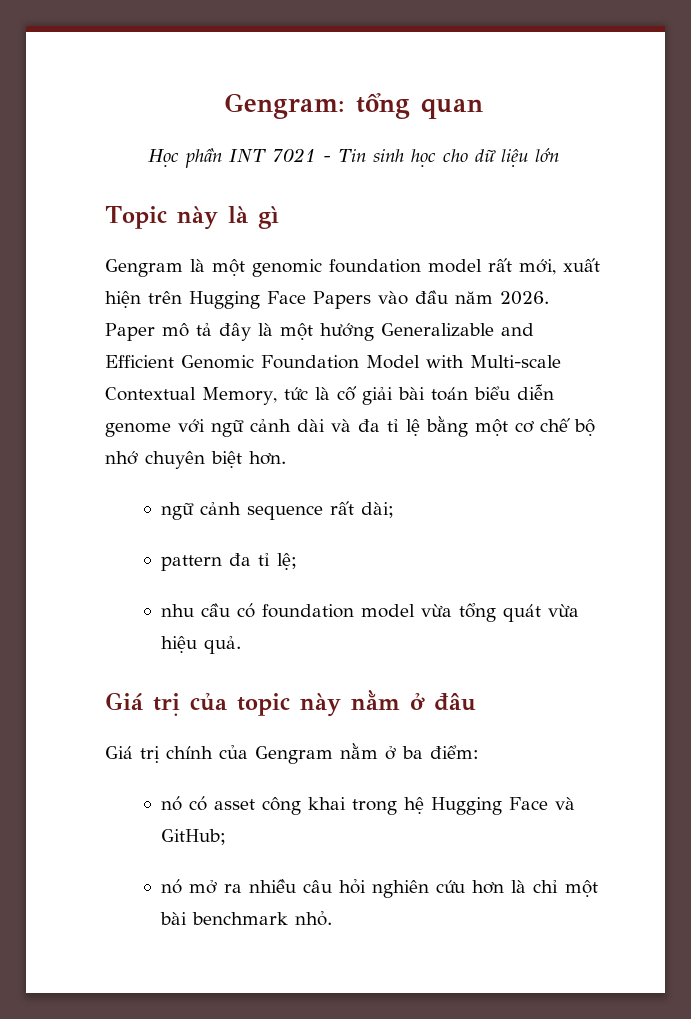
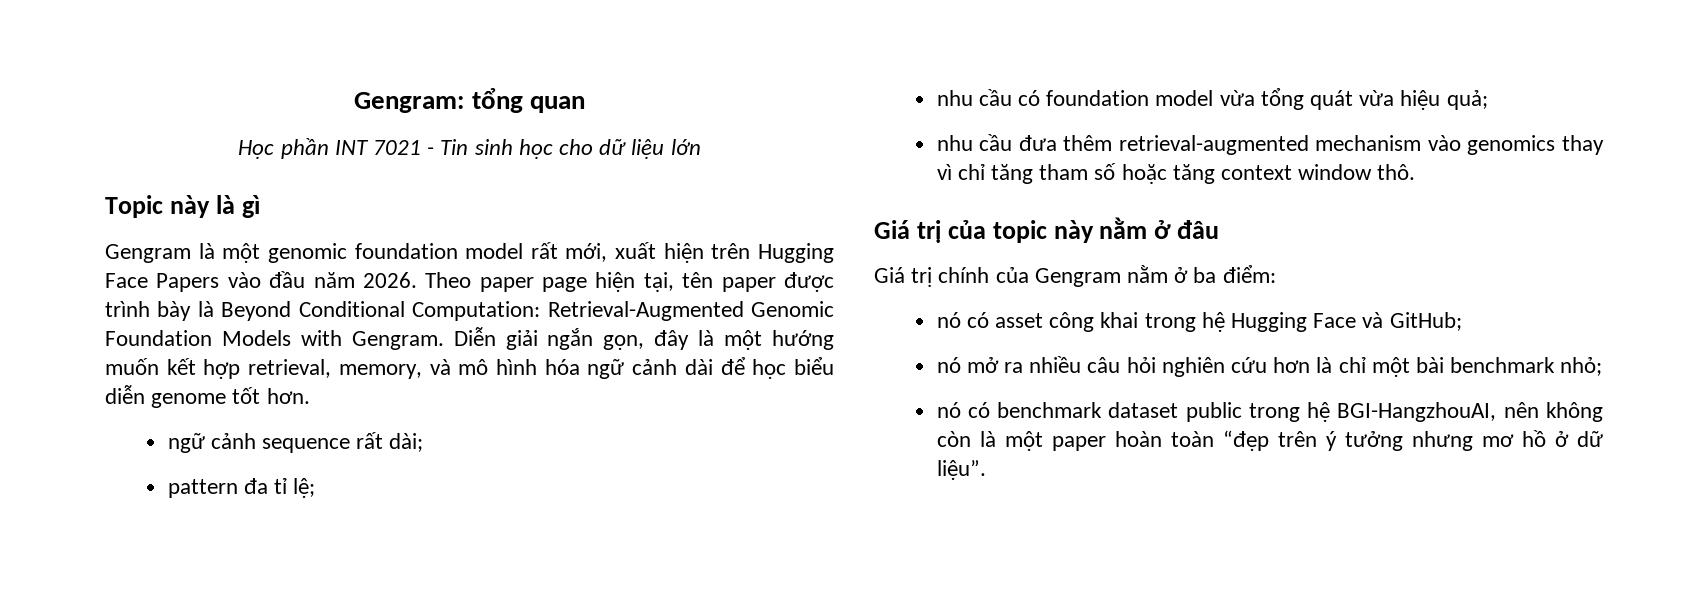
[105,323,534,341] [105,355,561,369] [105,384,554,405] [105,416,595,437] [105,451,242,469] Paper mô tả đây là một hướng Generalizable and Efficient Genomic Foundation Model with Multi-scale Contextual Memory, tức là cố giải bài toán biểu diễn genome với ngữ cảnh dài và đa tỉ lệ bằng một cơ chế bộ nhớ chuyên biệt -> [425,272,834,292] [105,301,834,321] [105,327,834,350] [105,357,834,379] [105,385,261,408] Theo paper page hiện tại, tên paper được trình bày là Beyond Conditional Computation: Retrieval-Augmented Genomic Foundation Models with Gengram. Diễn giải ngắn gọn, đây là một hướng muốn kết hợp retrieval, memory, và mô hình hóa ngữ cảnh dài để học biểu diễn genome tốt
[203,636,241,654] quả. -> [1446,90,1488,110] [936,134,1604,155] [936,163,1416,184] quả; // nhu cầu đưa thêm retrieval-augmented mechanism vào genomics thay vì chỉ tăng tham số hoặc tăng context window thô.
[294,911,332,926] nhỏ. -> [1560,357,1603,376] [936,402,1603,422] [936,430,1603,451] [936,460,986,480] nhỏ; // nó có benchmark dataset public trong hệ BGI-HangzhouAI, nên không còn là một paper hoàn toàn “đẹp trên ý tưởng nhưng mơ hồ ở dữ liệu”.

